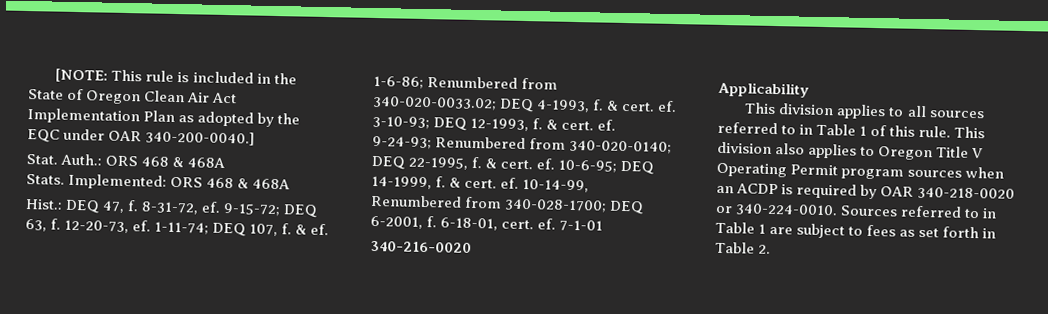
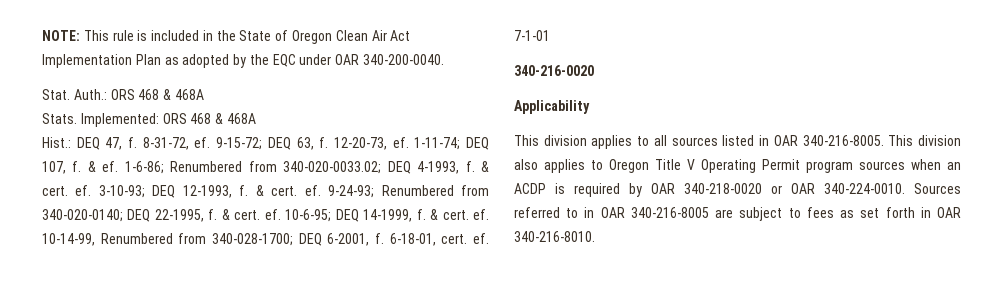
[55,68,109,83] [NOTE: -> [42,30,80,41] NOTE:
[145,130,256,146] 340-200-0040.] -> [363,54,445,65] 340-200-0040.
[717,121,952,138] referred to in Table 1 of this rule. -> [722,135,884,146] listed in OAR 340-216-8005.
(733, 209) none -> [791,183,815,194] OAR
[715,221,767,234] Table 1 -> [600,207,709,218] OAR 340-216-8005
[715,241,772,254] Table 2. -> [937,207,961,218] [514,231,595,242] OAR 340-216-8010.

